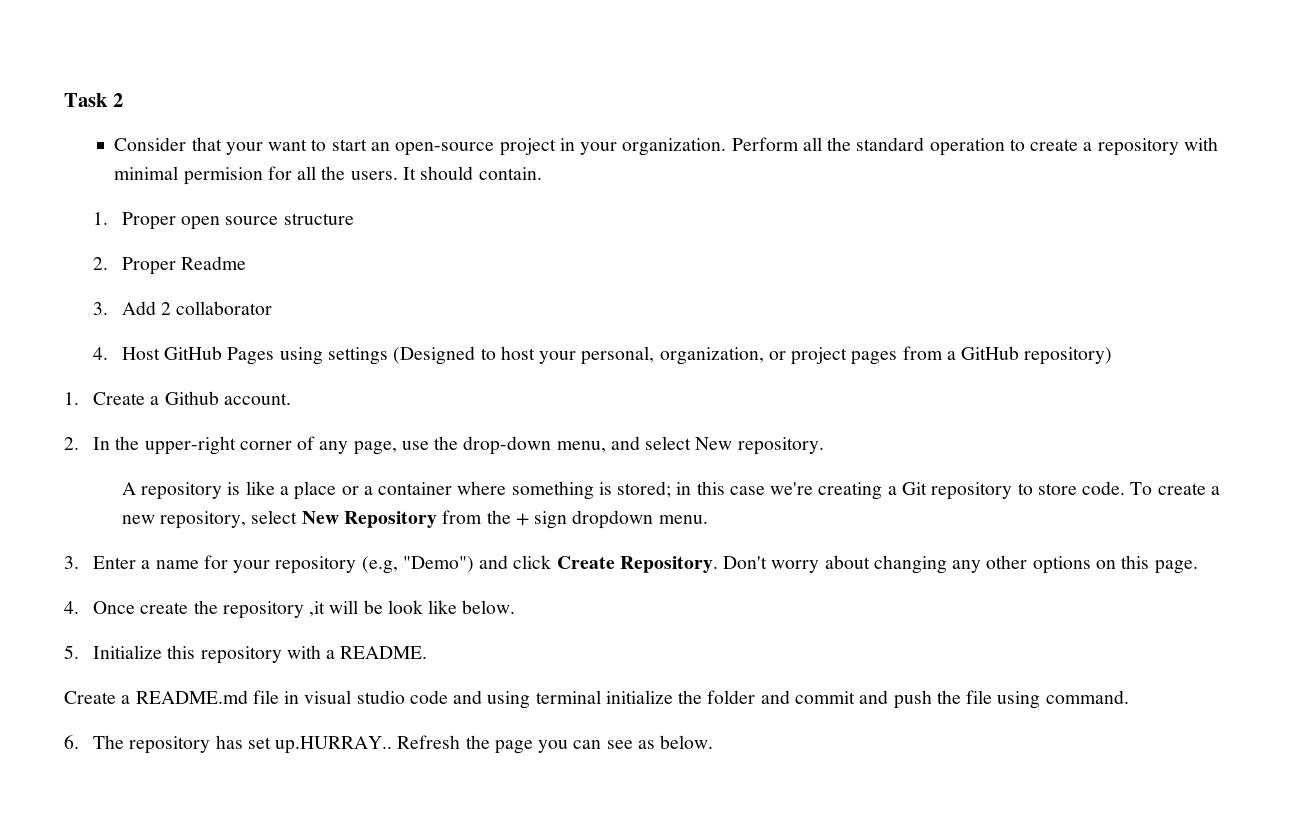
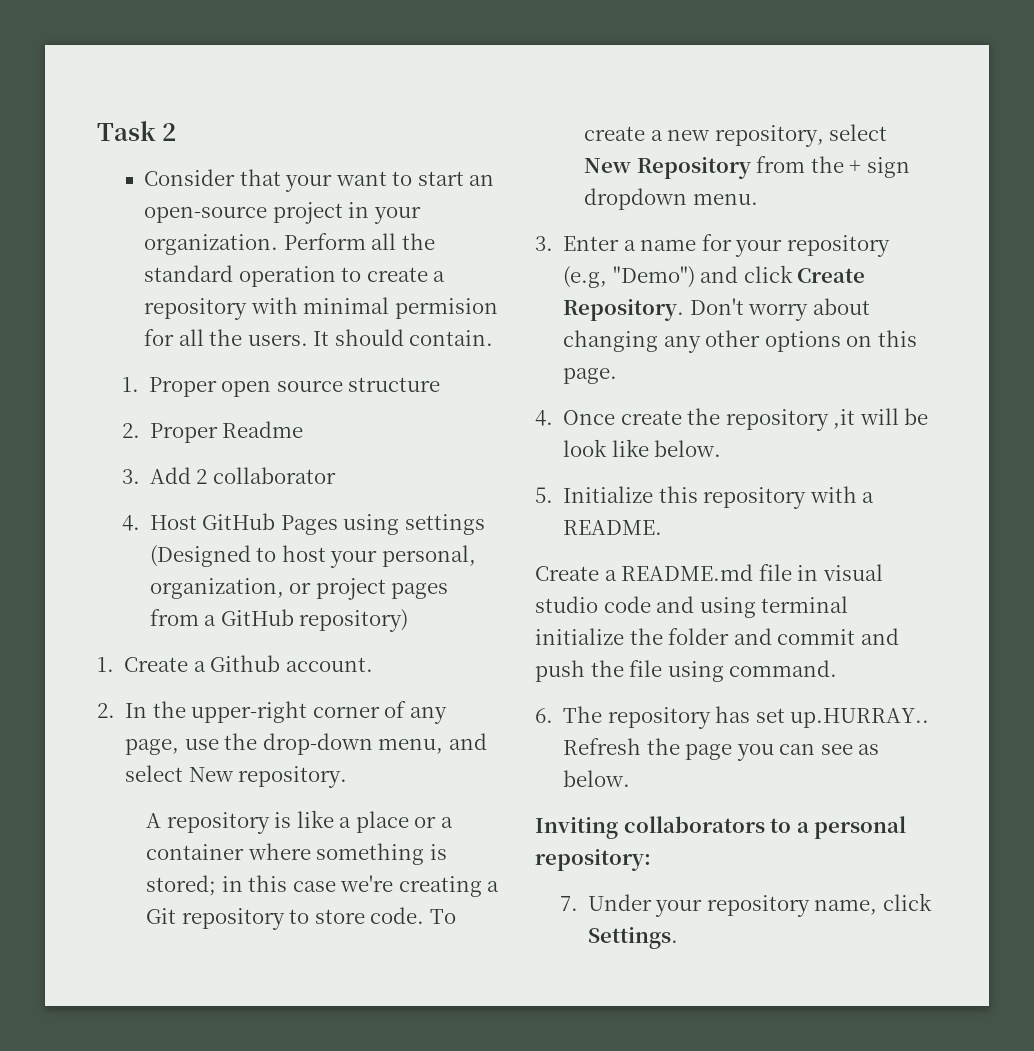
(714, 742) none -> [535,816,907,839] [535,849,651,871] [559,893,932,917] [587,927,678,949] // Inviting collaborators to a personal repository: // 7. Under your repository name, click Settings.

